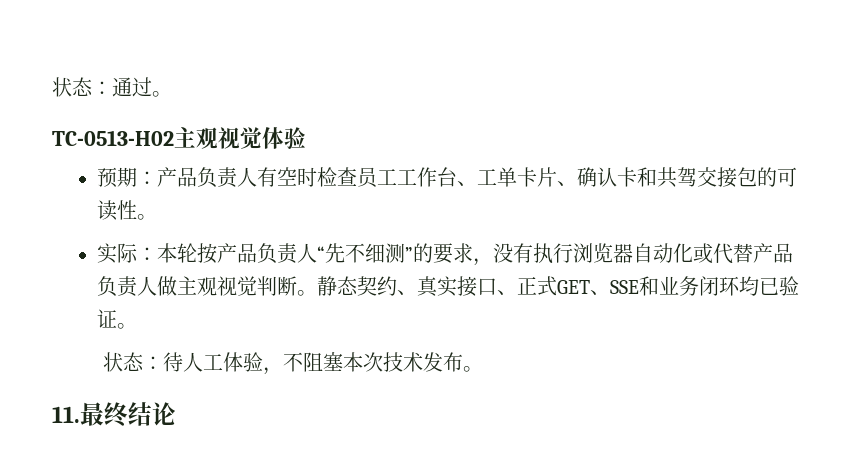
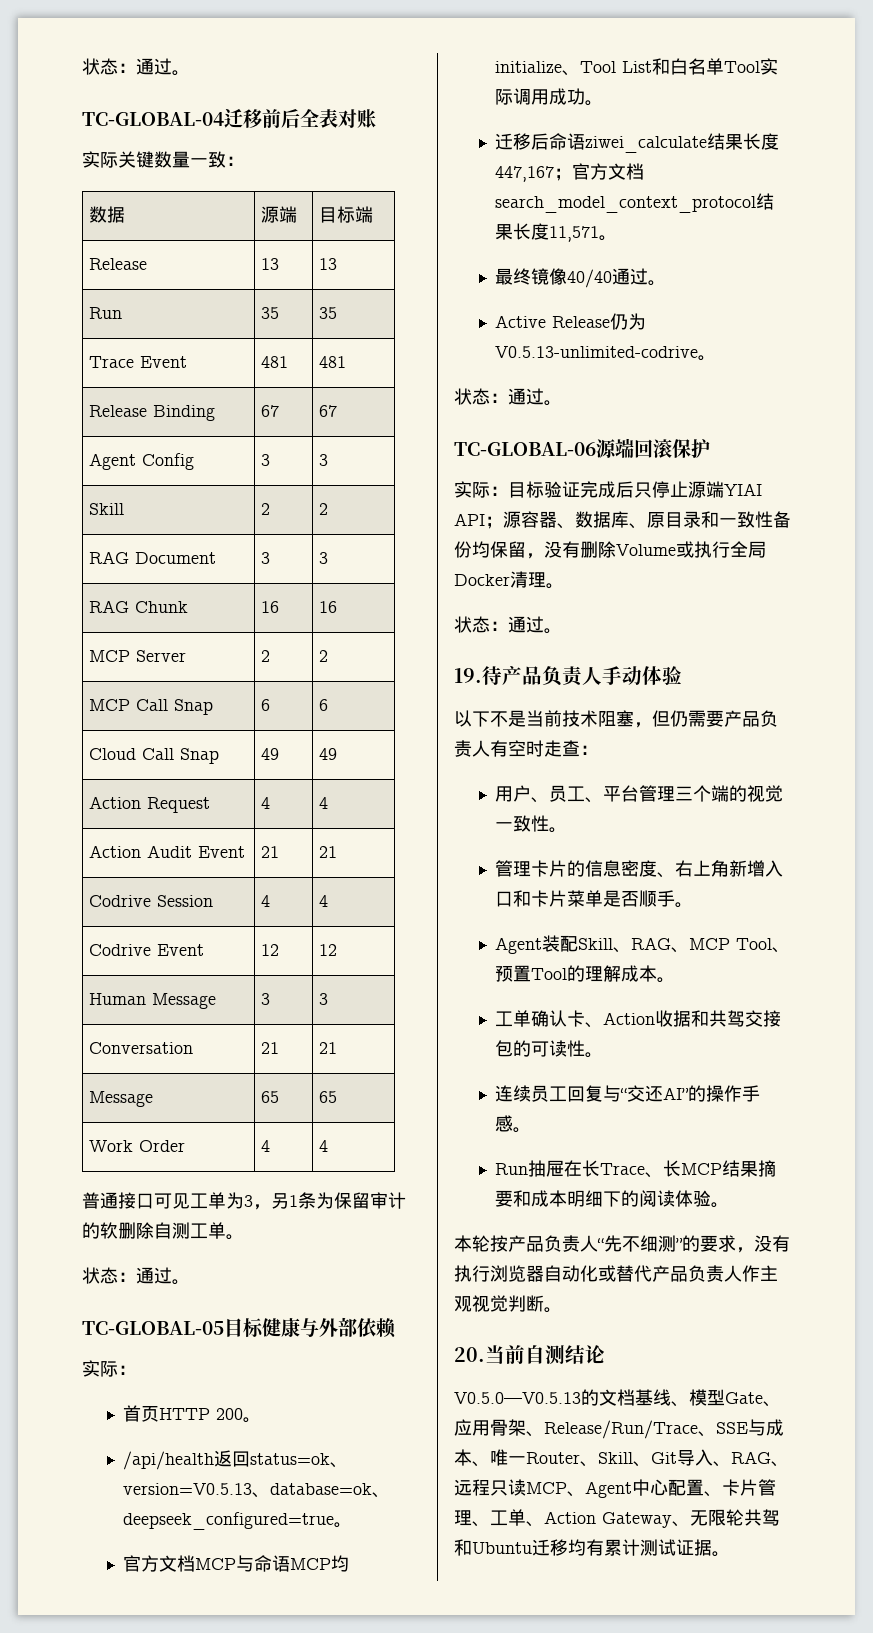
[52,77,172,97] [52,127,306,149] [96,167,637,188] 状态：通过。 // TC-0513-H02主观视觉体验 // 预期：产品负责人有空时检查员工工作台、工单卡片、确认卡 -> [82,58,190,76] [82,108,376,128] [82,151,244,168] [89,206,126,223] [261,206,298,223] [319,206,374,223] [89,258,148,270] [261,258,280,270] [319,258,338,270] [89,307,123,319] [261,307,280,319] [319,307,338,319] [89,356,188,368] [261,356,289,368] [319,356,347,368] [89,405,216,421] [261,405,280,417] [319,405,338,417] [89,453,195,470] [261,454,271,466] [319,454,329,466] [89,503,125,515] [261,503,271,515] [319,503,329,515] [89,551,217,564] [261,552,271,564] [319,552,329,564] [89,600,189,613] [261,601,280,613] [319,601,338,613] [89,650,187,662] [261,650,271,662] [319,650,329,662] [89,699,214,715] [261,699,271,711] [319,699,329,711] [89,748,220,764] [261,748,280,760] [319,748,338,760] [89,796,211,813] [261,797,271,809] [319,797,329,809] [89,845,246,858] [261,846,280,858] [319,846,338,858] [89,895,214,907] [261,895,271,907] [319,895,329,907] [89,944,205,956] [261,944,280,956] [319,944,338,956] [89,993,217,1009] [261,993,271,1005] [319,993,329,1005] [89,1042,194,1054] [261,1042,280,1054] [319,1042,338,1054] [89,1091,154,1107] [261,1091,280,1103] [319,1091,338,1103] [89,1140,186,1152] [261,1140,271,1152] [319,1140,329,1152] [82,1192,406,1210] [82,1222,244,1240] [82,1267,190,1285] [82,1317,396,1338] [82,1360,136,1377] [122,1405,261,1423] [122,1450,348,1470] [122,1483,390,1498] [122,1512,352,1530] [122,1555,349,1572] [494,58,778,76] [494,88,603,106] [494,133,779,153] [494,163,644,182] [494,193,774,213] [494,223,617,242] [494,268,666,288] [494,313,646,330] [494,346,716,361] [454,388,562,406] [454,438,710,458] [454,481,762,498] [454,511,791,529] [454,541,766,559] [454,571,564,589] [454,616,562,634] [454,666,682,687] [454,710,778,728] [454,740,598,757] [494,785,783,803] [494,815,567,833] [494,860,783,878] [494,890,693,908] [494,935,790,954] [494,965,675,983] [494,1010,691,1028] 状态：通过。 // TC-GLOBAL-04迁移前后全表对账 // 实际关键数量一致： // 数据 | 源端 | 目标端 // Release | 13 | 13 // Run | 35 | 35 // Trace Event | 481 | 481 // Release Binding | 67 | 67 // Agent Config | 3 | 3 // Skill | 2 | 2 // RAG Document | 3 | 3 // RAG Chunk | 16 | 16 // MCP Server | 2 | 2 // MCP Call Snap | 6 | 6 // Cloud Call Snap | 49 | 49 // Action Request | 4 | 4 // Action Audit Event | 21 | 21 // Codrive Session | 4 | 4 // Codrive Event | 12 | 12 // Human Message | 3 | 3 // Conversation | 21 | 21 // Message | 65 | 65 // Work Order | 4 | 4 // 普通接口可见工单为3，另1条为保留审计的软删除自测工单。 // 状态：通过。 // TC-GLOBAL-05目标健康与外部依赖 // 实际： // 首页HTTP 200。 // /api/health返回status=ok、version=V0.5.13、database=ok、deepseek_configured=true。 // 官方文档MCP与命语MCP均initialize、Tool List和白名单Tool实际调用成功。 // 迁移后命语ziwei_calculate结果长度447,167；官方文档search_model_context_protocol结果长度11,571。 // 最终镜像40/40通过。 // Active Release仍为V0.5.13-unlimited-codrive。 // 状态：通过。 // TC-GLOBAL-06源端回滚保护 // 实际：目标验证完成后只停止源端YIAI API；源容器、数据库、原目录和一致性备份均保留，没有删除Volume或执行全局Docker清理。 // 状态：通过。 // 19.待产品负责人手动体验 // 以下不是当前技术阻塞，但仍需要产品负责人有空时走查： // 用户、员工、平台管理三个端的视觉一致性。 // 管理卡片的信息密度、右上角新增入口和卡片菜单是否顺手。 // Agent装配Skill、RAG、MCP Tool、预置Tool的理解成本。 // 工单确认卡、Action收据
[96,243,157,264] 实际： -> [494,1085,760,1102] [494,1115,531,1133] [494,1160,776,1178] [494,1190,729,1208] 连续员工回复与“交还AI”的操作手感。 // Run抽屉在长Trace、长MCP结果摘要和成本明细下的阅读体验。 //
[712,243,793,264] [96,276,177,297] 代替产品负责人做 -> [616,1265,760,1282] 替代产品负责人作
[316,276,799,297] [96,309,137,329] [103,352,484,375] [52,402,176,427] 静态契约、真实接口、正式GET、SSE和业务闭环均已验证。 // 状态：待人工体验，不阻塞本次技术发布。 // 11.最终结论 -> [454,1345,605,1364] [454,1389,781,1407] [454,1419,784,1439] [454,1449,789,1467] [454,1479,776,1498] [454,1509,780,1528] [454,1539,730,1557] // 20.当前自测结论 // V0.5.0—V0.5.13的文档基线、模型Gate、应用骨架、Release/Run/Trace、SSE与成本、唯一Router、Skill、Git导入、RAG、远程只读MCP、Agent中心配置、卡片管理、工单、Action Gateway、无限轮共驾和Ubuntu迁移均有累计测试证据。

